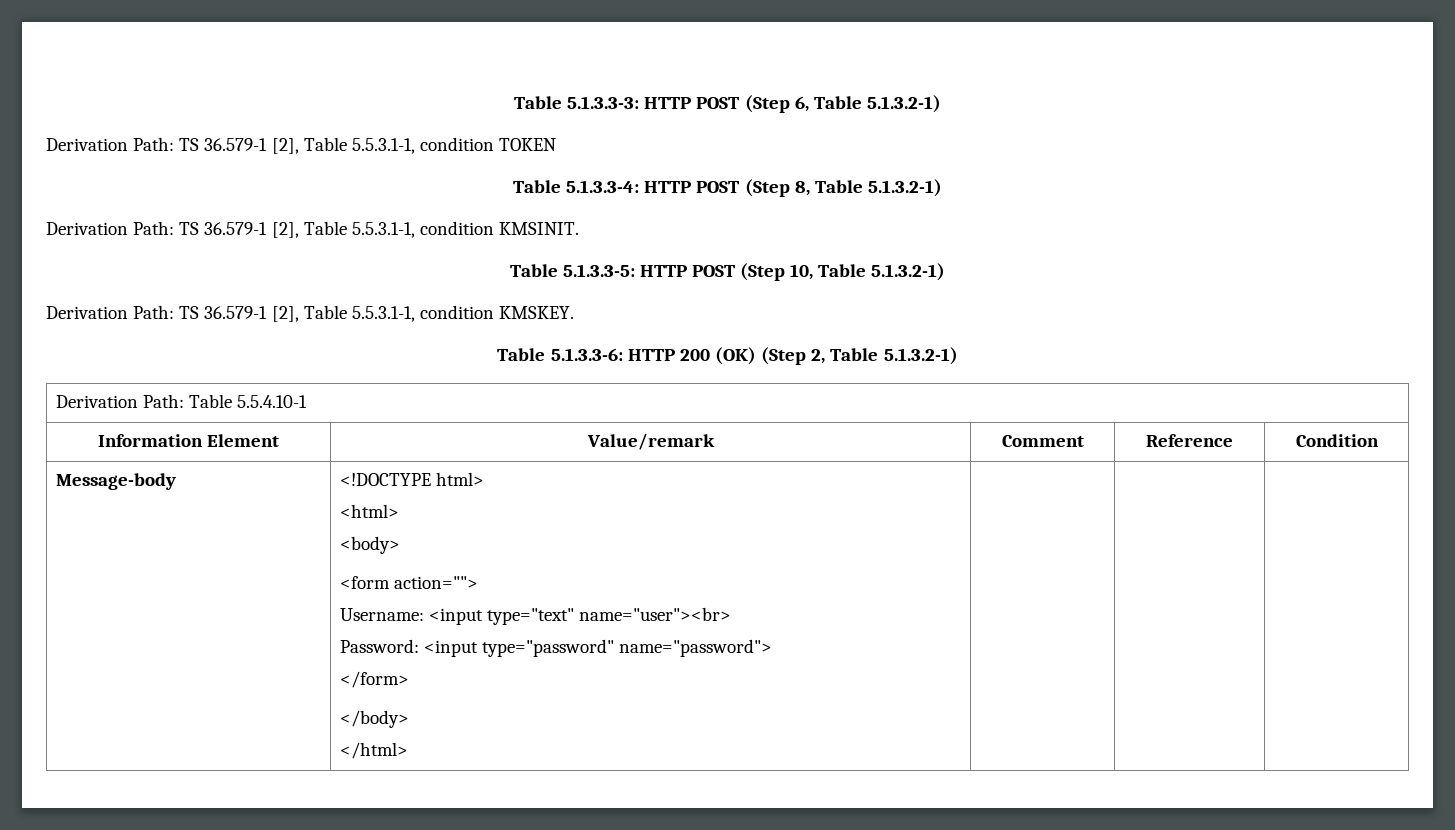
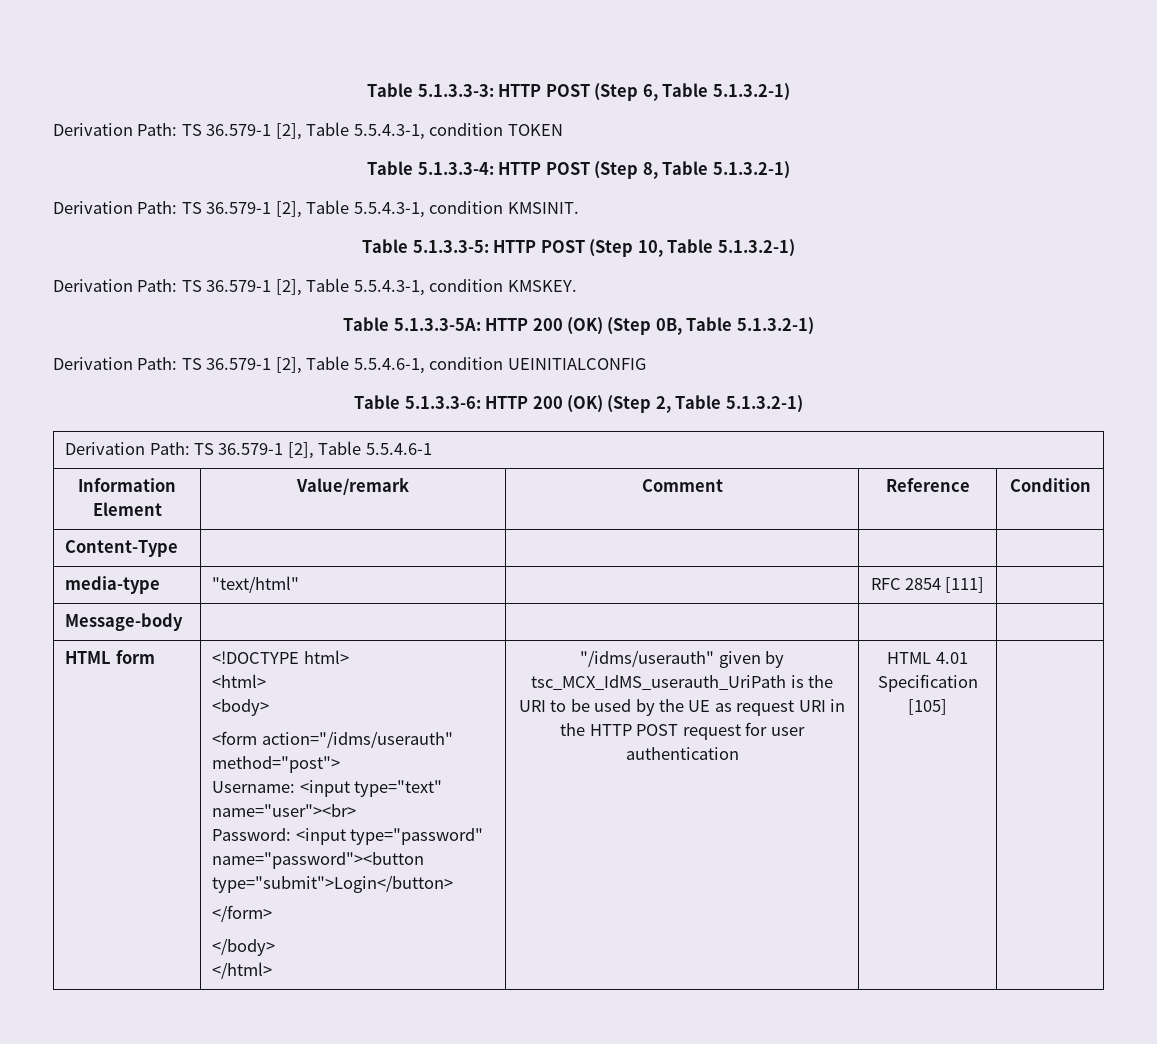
[351,138,415,154] 5.5.3.1-1, -> [353,124,425,140] 5.5.4.3-1,
[351,222,415,238] 5.5.3.1-1, -> [353,202,425,218] 5.5.4.3-1,
[351,306,415,322] 5.5.3.1-1, -> [353,280,425,296] 5.5.4.3-1,
(575, 312) none -> [343,317,814,335] [53,356,646,374] // Table 5.1.3.3-5A: HTTP 200 (OK) (Step 0B, Table 5.1.3.2-1) // Derivation Path: TS 36.579-1 [2], Table 5.5.4.6-1, condition UEINITIALCONFIG
[189,394,308,408] Table 5.5.4.10-1 -> [193,441,432,459] TS 36.579-1 [2], Table 5.5.4.6-1
(1379, 440) none -> [65,540,179,557] [65,576,161,594] [212,576,300,593] [870,577,985,593] // Content-Type | | | | // media-type | "text/html" | | RFC 2854 [111] |
(176, 481) none -> [65,650,155,664] | | | // HTML form |
[393,576,478,589] action=""> -> [261,731,453,748] [212,756,341,773] action="/idms/userauth" method="post">
[619,639,773,657] name="password"> -> [212,852,425,869] [212,875,454,893] name="password"><button type="submit">Login</button>
(408, 750) | -> [580,650,784,668] [531,675,833,690] [518,699,846,716] [560,722,805,740] [625,747,739,760] [887,652,968,664] [877,674,978,692] [908,699,947,715] "/idms/userauth" given by tsc_MCX_IdMS_userauth_UriPath is the URI to be used by the UE as request URI in the HTTP POST request for user authentication | HTML 4.01 Specification [105]

